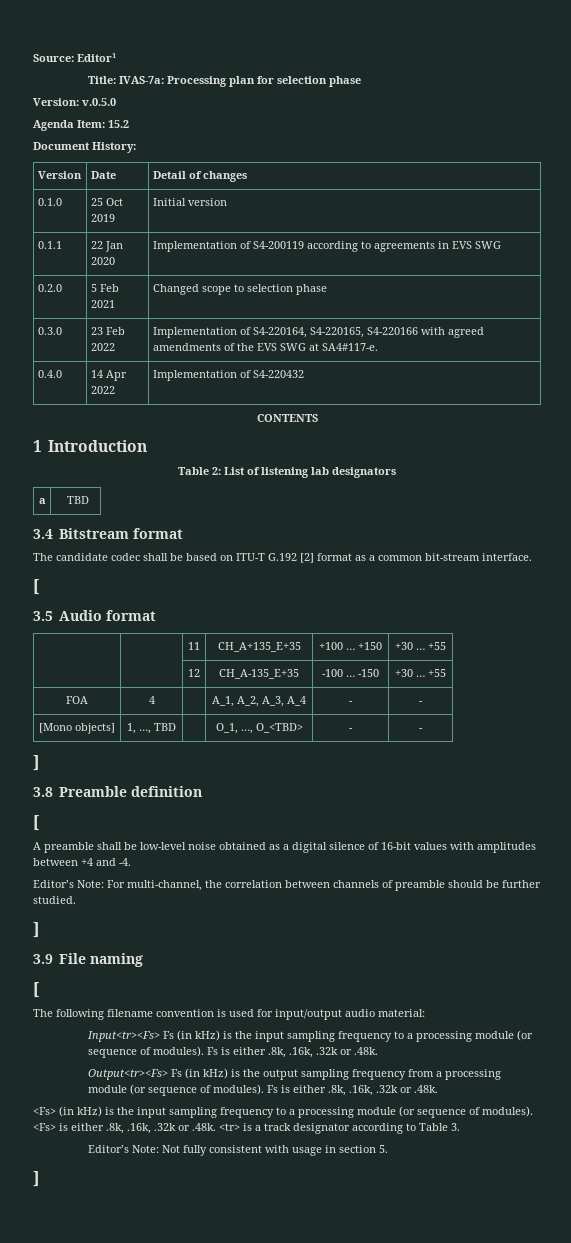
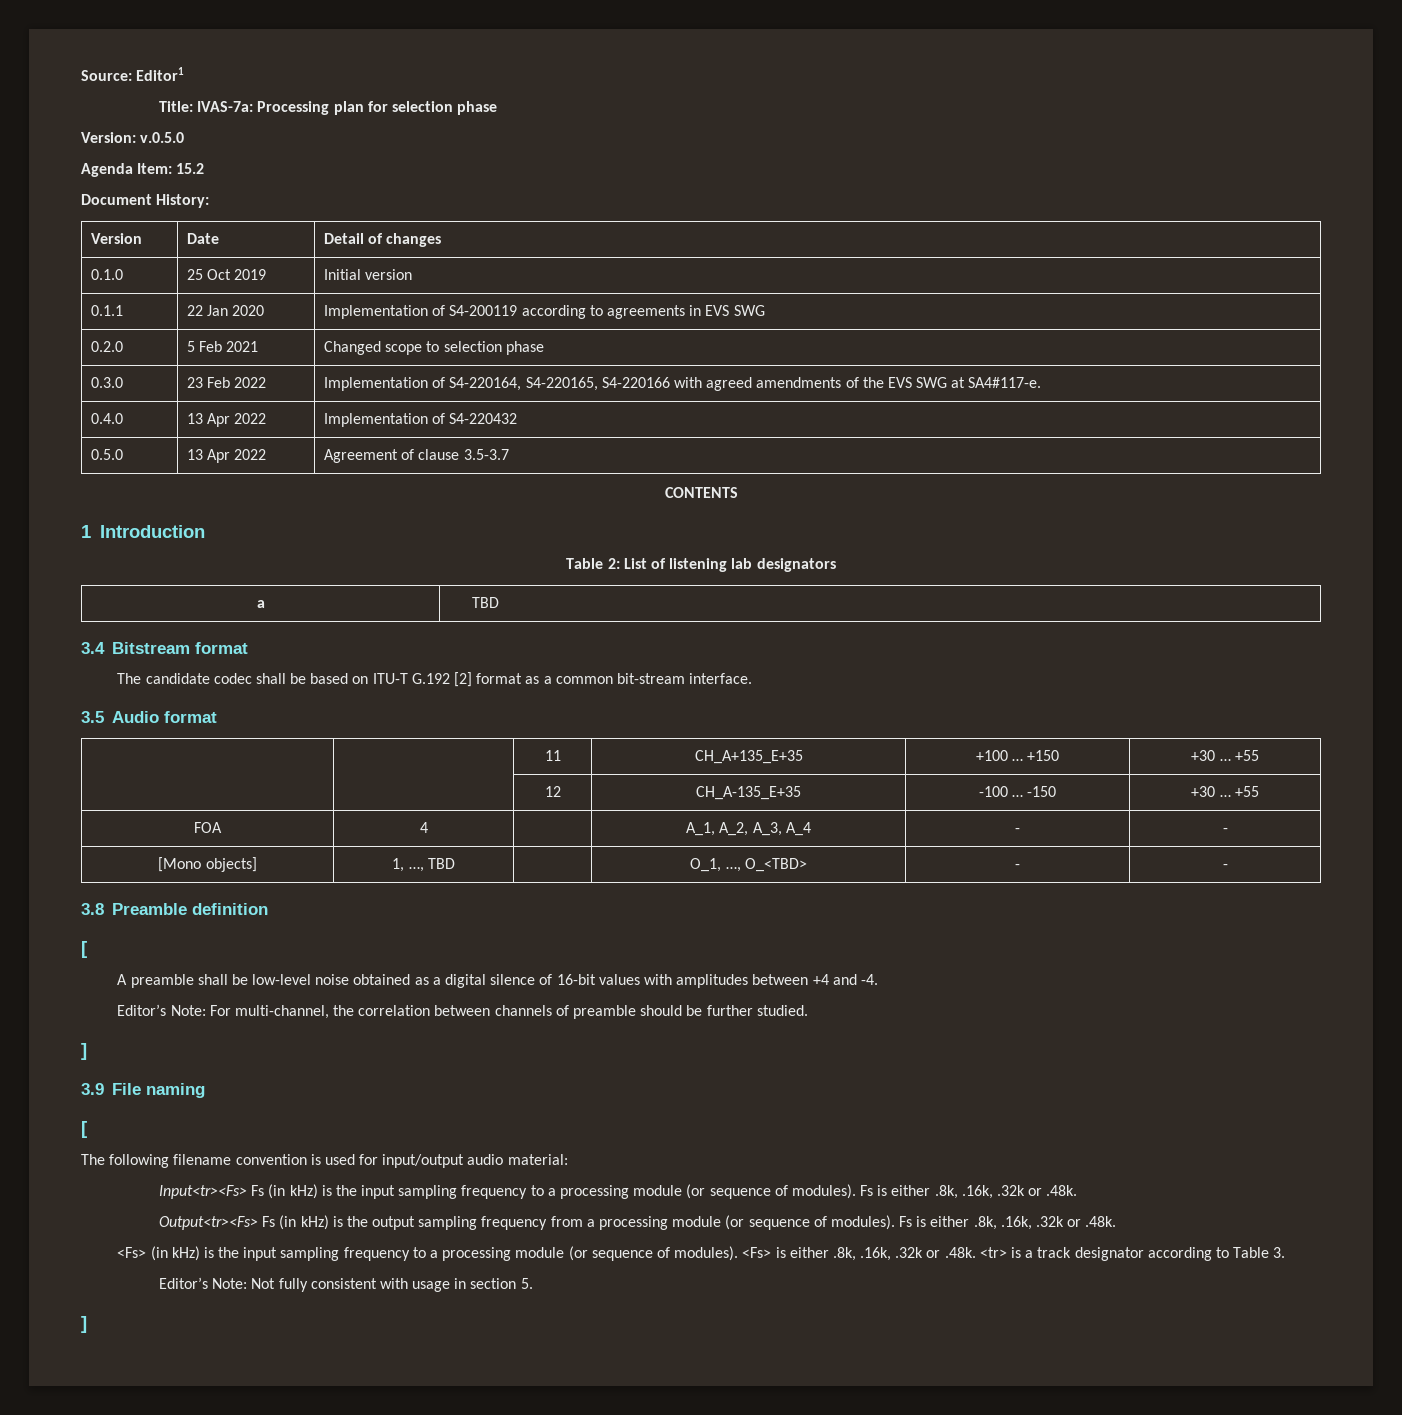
[90,370,103,378] 14 -> [187,413,204,424] 13
(304, 374) none -> [91,449,124,460] [187,449,267,463] [324,449,509,463] // 0.5.0 | 13 Apr 2022 | Agreement of clause 3.5-3.7
[33,579,39,595] // [ -> (753, 678) none
[33,755,39,771] // ] -> (1228, 866) none

